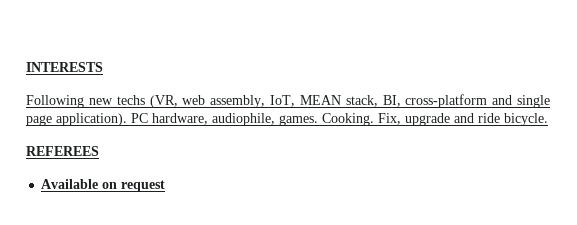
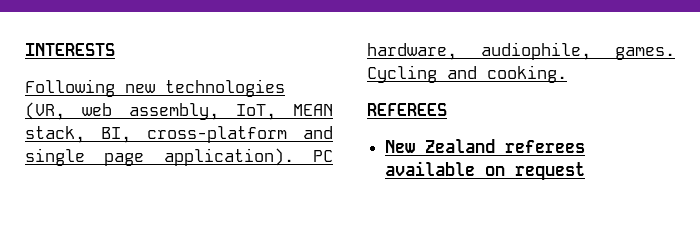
[116,95,145,105] techs -> [165,79,285,97] technologies
[322,113,548,126] [26,146,99,156] [41,179,99,189] Cooking. Fix, upgrade and ride bicycle. // REFEREES // Available -> [367,65,567,83] [367,103,447,116] [385,139,586,153] [385,161,476,176] Cycling and cooking. // REFEREES // New Zealand referees available

